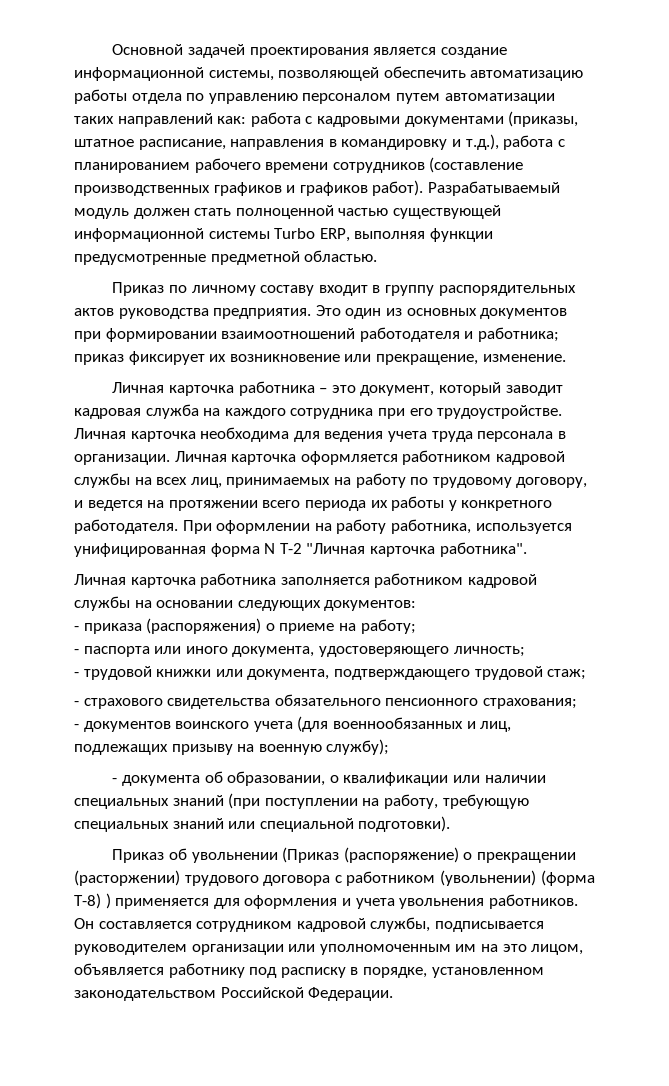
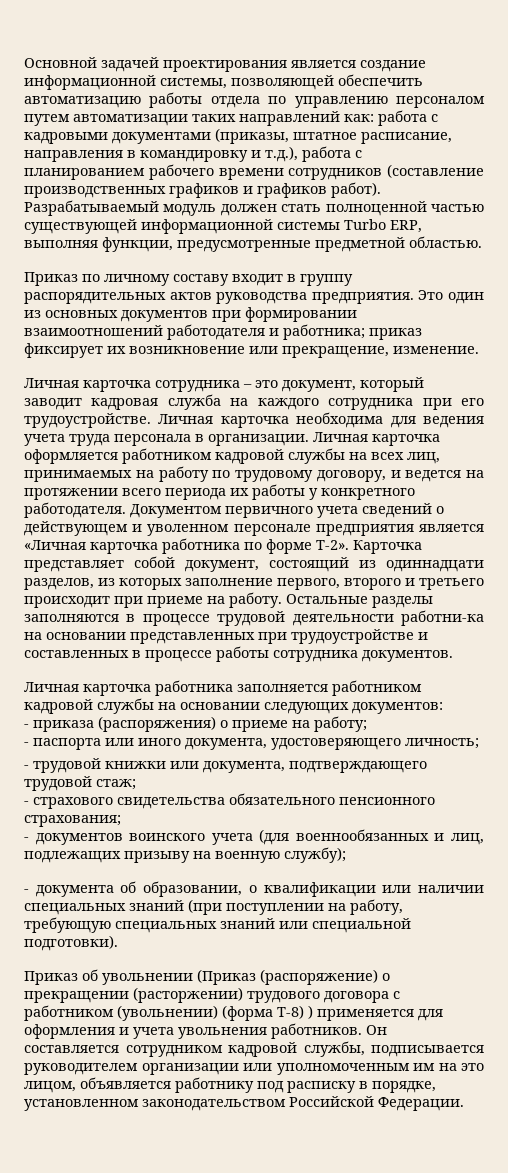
[429,228,493,242] функции -> [102,237,173,252] функции,
[238,381,315,396] работника -> [155,380,240,392] сотрудника
[182,519,572,534] [74,542,527,557] При оформлении на работу работника, используется унифицированная форма N Т-2 "Личная карточка работника". -> [130,503,444,518] [24,521,484,536] [24,538,422,554] [24,556,484,572] [24,578,484,590] [24,592,433,608] [24,610,484,626] [24,629,428,644] [24,646,453,662] Документом первичного учета сведений о действующем и уволенном персонале предприятия является «Личная карточка работника по форме Т-2». Карточка представляет собой документ, состоящий из одиннадцати разделов, из которых заполнение первого, второго и третьего происходит при приеме на работу. Остальные разделы заполняются в процессе трудовой деятельности работни-ка на основании представленных при трудоустройстве и составленных в процессе работы сотрудника документов.

